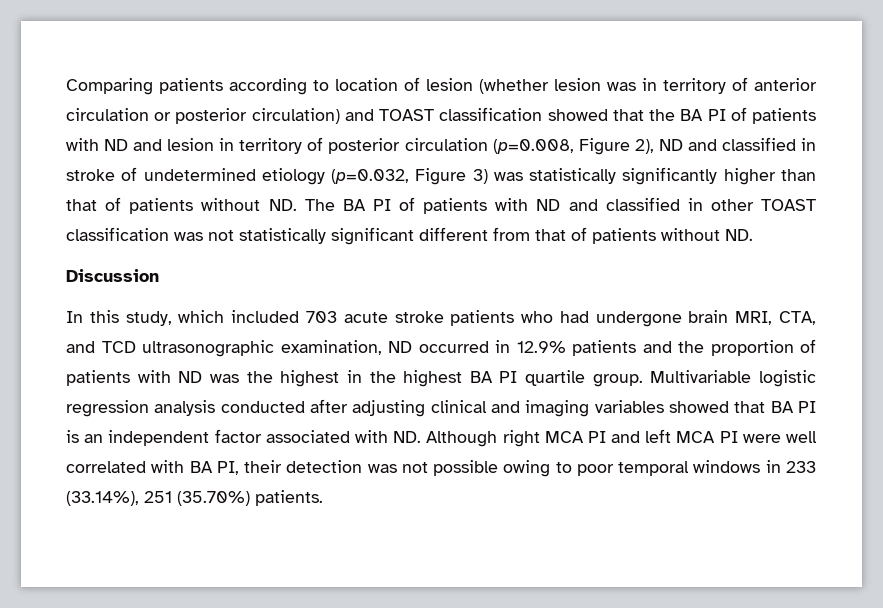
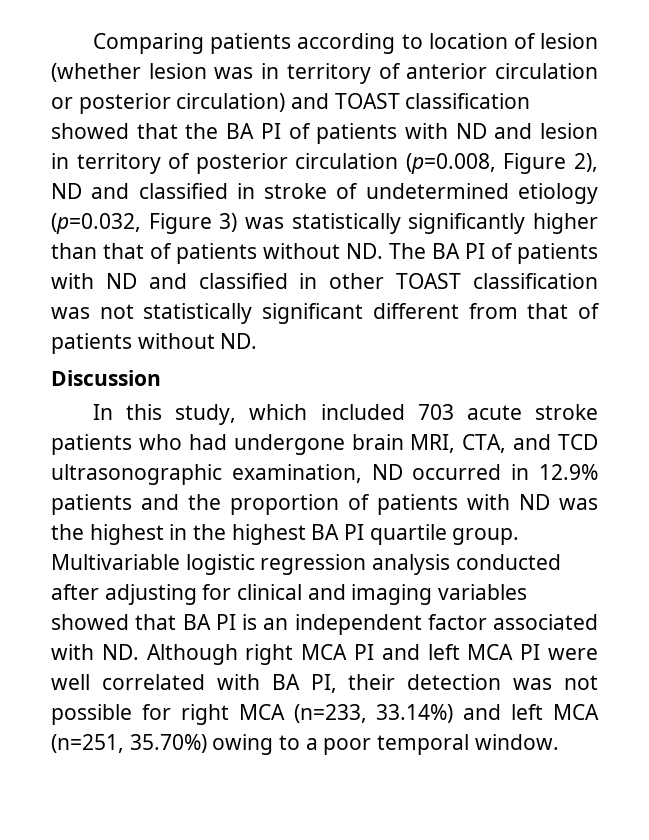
(426, 408) none -> [202,584,232,600] for
(499, 468) none -> [141,704,599,725] [51,734,207,753] for right MCA (n=233, 33.14%) and left MCA (n=251, 35.70%)
(572, 467) none -> [305,738,318,750] a
[693,460,816,473] [66,490,323,506] windows in 233 (33.14%), 251 (35.70%) patients. -> [474,734,559,750] window.

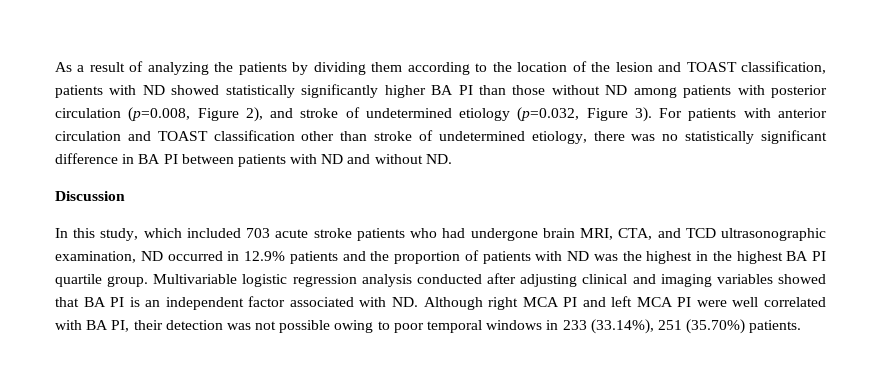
[93,33,292,54] Comparing patients -> [55,61,403,75] As a result of analyzing the patients by dividing them
(423, 41) none -> [492,62,512,72] the
[540,33,598,49] [51,63,598,84] [51,93,531,114] [51,123,598,144] [51,153,191,174] lesion (whether lesion was in territory of anterior circulation or posterior circulation) and TOAST classification showed that the BA PI of patients with ND and lesion in territory of -> [591,61,827,74] [55,84,765,98] the lesion and TOAST classification, patients with ND showed statistically significantly higher BA PI than those without ND among patients with
[51,183,255,199] ND and classified in -> [270,108,294,118] and
[219,213,598,234] [51,243,598,264] [51,273,598,289] [51,303,600,324] [51,333,132,354] 3) was statistically significantly higher than that of patients without ND. The BA PI of patients with ND and classified in other TOAST classification was not statistically significant different from that of patients -> [634,107,827,122] [55,130,827,144] [55,153,371,167] 3). For patients with anterior circulation and TOAST classification other than stroke of undetermined etiology, there was no statistically significant difference in BA PI between patients with ND and
[202,584,232,600] for -> (578, 280) none
[141,704,599,725] [51,734,207,753] for right MCA (n=233, 33.14%) and left MCA (n=251, 35.70%) -> (331, 326) none
[305,738,318,750] a -> (390, 325) none
[474,734,559,750] window. -> [486,319,802,334] windows in 233 (33.14%), 251 (35.70%) patients.

